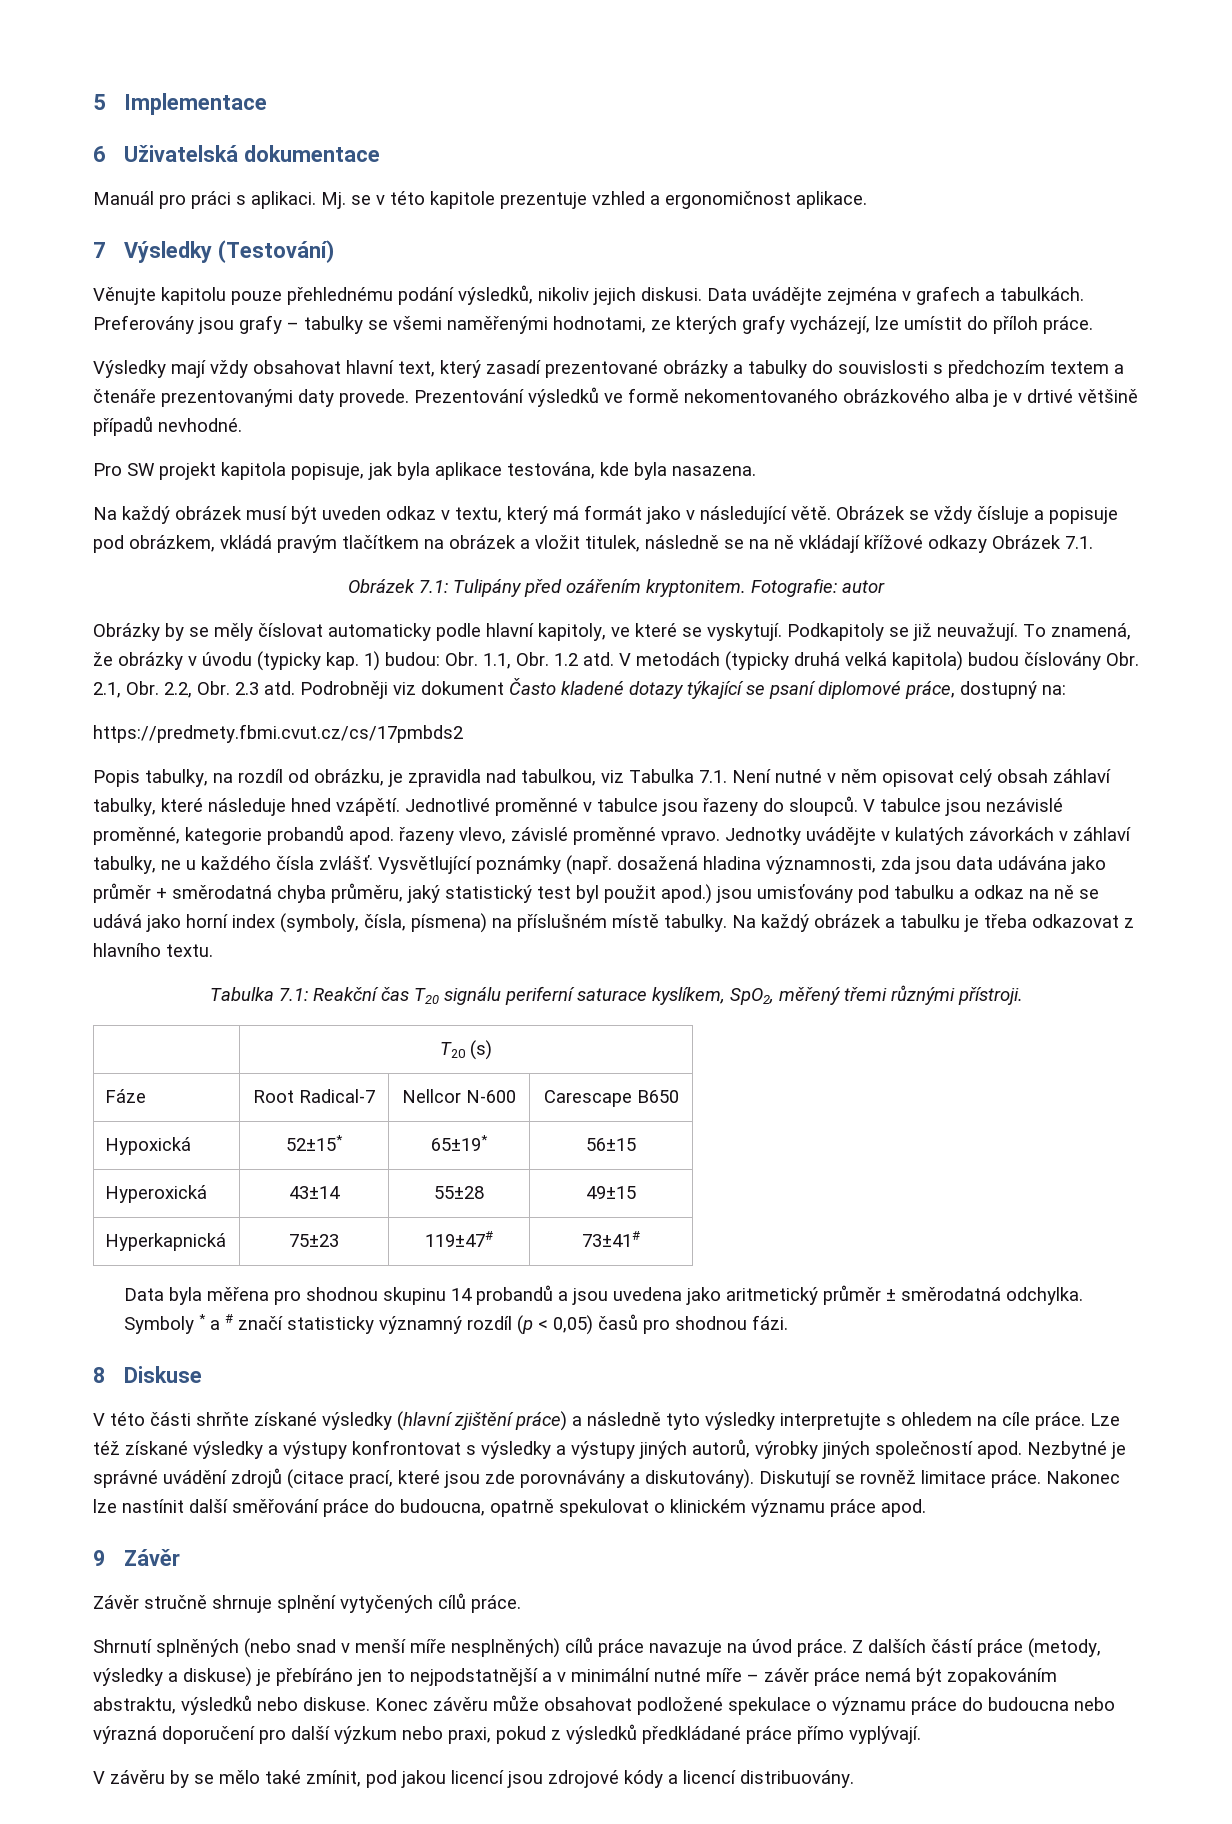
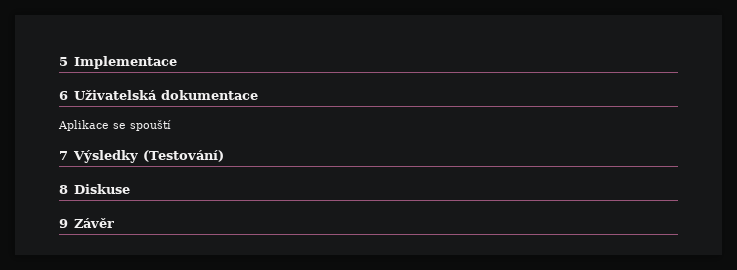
[93,191,867,209] [93,240,335,263] [93,285,1084,305] [93,315,1093,334] [93,360,1124,378] [93,387,1138,407] [93,416,242,436] [93,462,756,480] [93,505,1118,524] [93,535,1093,553] [348,578,885,597] [93,623,1131,641] [93,651,1139,671] [93,677,1066,699] [93,724,463,743] [93,769,1111,787] [93,796,1063,816] [93,825,1131,845] [93,855,1106,875] [93,883,1099,904] [93,913,1134,933] [93,943,213,957] [209,985,1023,1005] [440,1040,492,1060] [105,1089,147,1103] [252,1089,375,1103] [402,1089,516,1103] [543,1090,679,1107] [105,1137,192,1155] [286,1135,343,1151] [431,1135,488,1151] [586,1138,636,1151] [105,1185,208,1203] [289,1186,340,1199] [434,1186,484,1199] [586,1186,636,1199] [105,1233,227,1251] [289,1234,339,1247] [425,1231,493,1247] [582,1231,640,1247] [124,1285,1084,1305] [124,1314,789,1335] [93,1366,203,1383] [93,1411,1120,1431] [93,1439,1126,1459] [93,1468,1120,1489] [93,1499,926,1517] [93,1549,181,1566] [93,1593,521,1613] [93,1637,1101,1658] [93,1667,1057,1687] [93,1695,1115,1715] [93,1724,921,1744] [93,1770,854,1788] Manuál pro práci s aplikaci. Mj. se v této kapitole prezentuje vzhled a ergonomičnost aplikace. // 7 Výsledky (Testování) // Věnujte kapitolu pouze přehlednému podání výsledků, nikoliv jejich diskusi. Data uvádějte zejména v grafech a tabulkách. Preferovány jsou grafy – tabulky se všemi naměřenými hodnotami, ze kterých grafy vycházejí, lze umístit do příloh práce. // Výsledky mají vždy obsahovat hlavní text, který zasadí prezentované obrázky a tabulky do souvislosti s předchozím textem a čtenáře prezentovanými daty provede. Prezentování výsledků ve formě nekomentovaného obrázkového alba je v drtivé většině případů nevhodné. // Pro SW projekt kapitola popisuje, jak byla aplikace testována, kde byla nasazena. // Na každý obrázek musí být uveden odkaz v textu, který má formát jako v následující větě. Obrázek se vždy čísluje a popisuje pod obrázkem, vkládá pravým tlačítkem na obrázek a vložit titulek, následně se na ně vkládají křížové odkazy Obrázek 7.1. // Obrázek 7.1: Tulipány před ozářením kryptonitem. Fotografie: autor // Obrázky by se měly číslovat automaticky podle hlavní kapitoly, ve které se vyskytují. Podkapitoly se již neuvažují. To znamená, že obrázky v úvodu (typicky kap. 1) budou: Obr. 1.1, Obr. 1.2 atd. V metodách (typicky druhá velká kapitola) budou číslovány Obr. 2.1, Obr. 2.2, Obr. 2.3 atd. Podrobněji viz dokument Často kladené dotazy týkající se psaní diplomové práce, dostupný na: // https://predmety.fbmi.cvut.cz/cs/17pmbds2 // Popis tabulky, na rozdíl od obrázku, je zpravidla nad tabulkou, viz Tabulka 7.1. Není nutné v něm opisovat celý obsah záhlaví tabulky, které následuje hned vzápětí. Jednotlivé proměnné v tabulce jsou řazeny do sloupců. V tabulce jsou nezávislé proměnné, kategorie probandů apod. řazeny vlevo, závislé proměnné vpravo. Jednotky uvádějte v kulatých závorkách v záhlaví tabulky, ne u každého čísla zvlášť. Vysvětlující poznámky (např. dosažená hladina významnosti, zda jsou data udávána jako průměr + směrodatná chyba průměru, jaký statistický test byl použit apod.) jsou umisťovány pod tabulku a odkaz na ně se udává jako horní index (symboly, čísla, písmena) na příslušném místě tabulky. Na každý obrázek a tabulku je třeba odkazovat z hlavního textu. // Tabulka 7.1: Reakční čas T20 signálu periferní saturace kyslíkem, SpO2, měřený třemi různými přístroji. // | T20 (s) // Fáze | Root Radical-7 | Nellcor N-600 | Carescape B650 // Hypoxická | 52±15* | 65±19* | 56±15 // Hyperoxická | 43±14 | 55±28 | 49±15 // Hyperkapnická | 75±23 | 119±47# | 73±41# // Data byla měřena pro shodnou skupinu 14 probandů a jsou uvedena jako aritmetický průměr ± směrodatná odchylka. Symboly * a # značí statisticky významný rozdíl (p < 0,05) časů pro shodnou fázi. // 8 Diskuse // V této části shrňte získané výsledky (hlavní zjištění práce) a následně tyto výsledky interpretujte s ohledem na cíle práce. Lze též získané výsledky a výstupy konfrontovat s výsledky a výstupy jiných autorů, výrobky jiných společností apod. Nezbytné je správné uvádění zdrojů (citace prací, které jsou zde porovnávány a diskutovány). Diskutují se rovněž limitace práce. Nakonec lze nastínit další směřování práce do budoucna, opatrně spekulovat o klinickém významu práce apod. // 9 Závěr // Závěr stručně shrnuje splnění vytyčených cílů práce. // Shrnutí splněných (nebo snad v menší míře nesplněných) cílů práce navazuje na úvod práce. Z dalších částí práce (metody, výsledky a diskuse) je přebíráno jen to nejpodstatnější a v minimální nutné míře – závěr práce nemá být zopakováním abstraktu, výsledků nebo diskuse. Konec závěru může obsahovat podložené spekulace o významu práce do budoucna nebo výrazná doporučení pro další výzkum nebo praxi, pokud z výsledků předkládané práce přímo vyplývají. // V závěru by se mělo také zmínit, pod jakou licencí jsou zdrojové kódy a licencí distribuovány. -> [58,120,171,131] [59,150,225,163] [59,184,130,194] [59,218,114,228] Aplikace se spouští // 7 Výsledky (Testování) // 8 Diskuse // 9 Závěr

